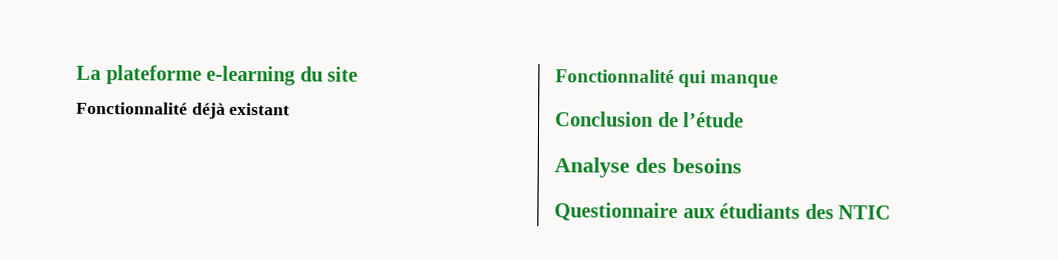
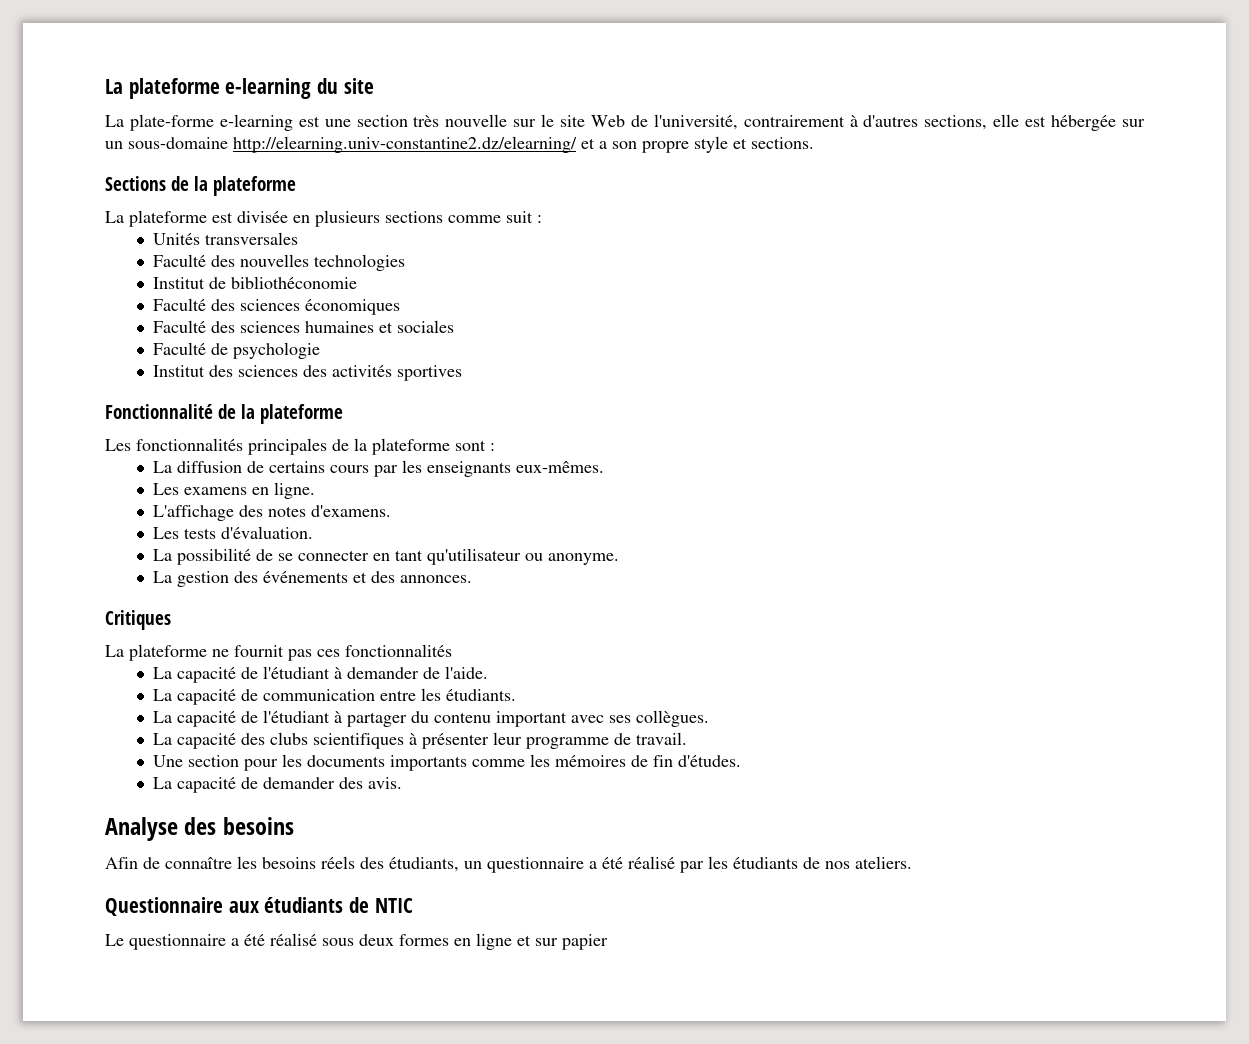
[76,101,291,119] [555,69,779,88] [555,111,745,128] [554,157,742,178] Fonctionnalité déjà existant // Fonctionnalité qui manque // Conclusion de l’étude // Analyse des besoins -> [105,114,1146,131] [105,136,814,153] [105,176,296,196] [105,210,542,227] [152,232,298,245] [152,254,405,271] [152,276,357,289] [152,298,400,315] [152,320,454,333] [152,342,320,359] [152,365,462,381] [105,404,343,424] [105,438,495,455] [152,460,604,477] [152,482,315,499] [152,505,391,521] [152,526,313,539] [152,548,619,565] [152,571,472,587] [105,610,171,630] [105,644,452,661] [152,666,488,683] [152,688,516,705] [152,710,709,727] [152,732,687,749] [152,754,741,771] [152,777,402,793] [105,817,294,841] [105,856,912,873] La plate-forme e-learning est une section très nouvelle sur le site Web de l'université, contrairement à d'autres sections, elle est hébergée sur un sous-domaine http://elearning.univ-constantine2.dz/elearning/ et a son propre style et sections. // Sections de la plateforme // La plateforme est divisée en plusieurs sections comme suit : // Unités transversales // Faculté des nouvelles technologies // Institut de bibliothéconomie // Faculté des sciences économiques // Faculté des sciences humaines et sociales // Faculté de psychologie // Institut des sciences des activités sportives // Fonctionnalité de la plateforme // Les fonctionnalités principales de la plateforme sont : // La diffusion de certains cours par les enseignants eux-mêmes. // Les examens en ligne. // L'affichage des notes d'examens. // Les tests d'évaluation. // La possibilité de se connecter en tant qu'utilisateur ou anonyme. // La gestion des événements et des annonces. // Critiques // La plateforme ne fournit pas ces fonctionnalités // La capacité de l'étudiant à demander de l'aide. // La capacité de communication entre les étudiants. // La capacité de l'étudiant à partager du contenu important avec ses collègues. // La capacité des clubs scientifiques à présenter leur programme de travail. // Une section pour les documents importants comme les mémoires de fin d'études. // La capacité de demander des avis. // Analyse des besoins // Afin de connaître les besoins réels des étudiants, un questionnaire a été réalisé par les étudiants de nos ateliers.
[804,203,834,220] des -> [349,897,370,913] de
(892, 212) none -> [105,933,608,950] // Le questionnaire a été réalisé sous deux formes en ligne et sur papier

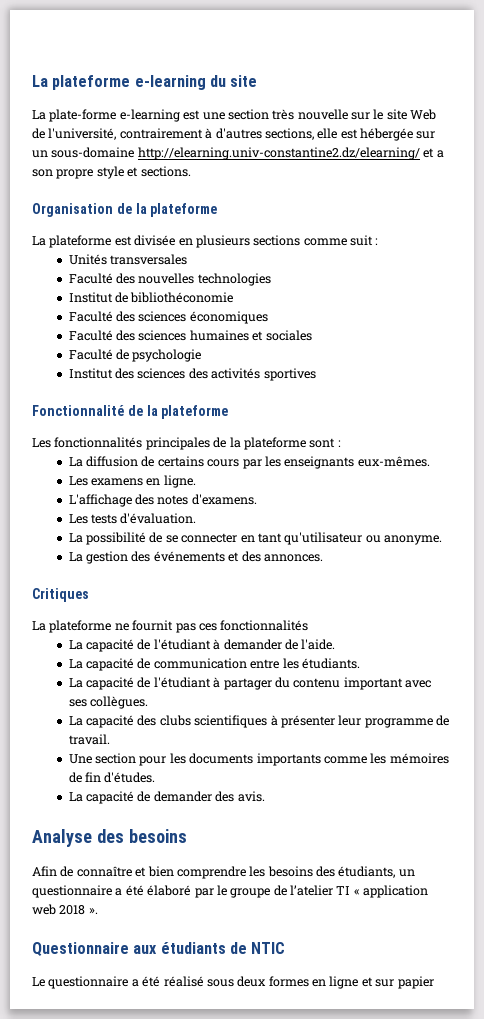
[105,176,166,191] Sections -> [32,203,113,217] Organisation
(232, 863) none -> [135,866,246,879] et bien comprendre
[321,856,355,869] réels -> (313, 871) none
[628,856,912,873] réalisé par les étudiants de nos ateliers. -> [147,885,429,898] [32,904,98,915] élaboré par le groupe de l’atelier TI « application web 2018 ».

